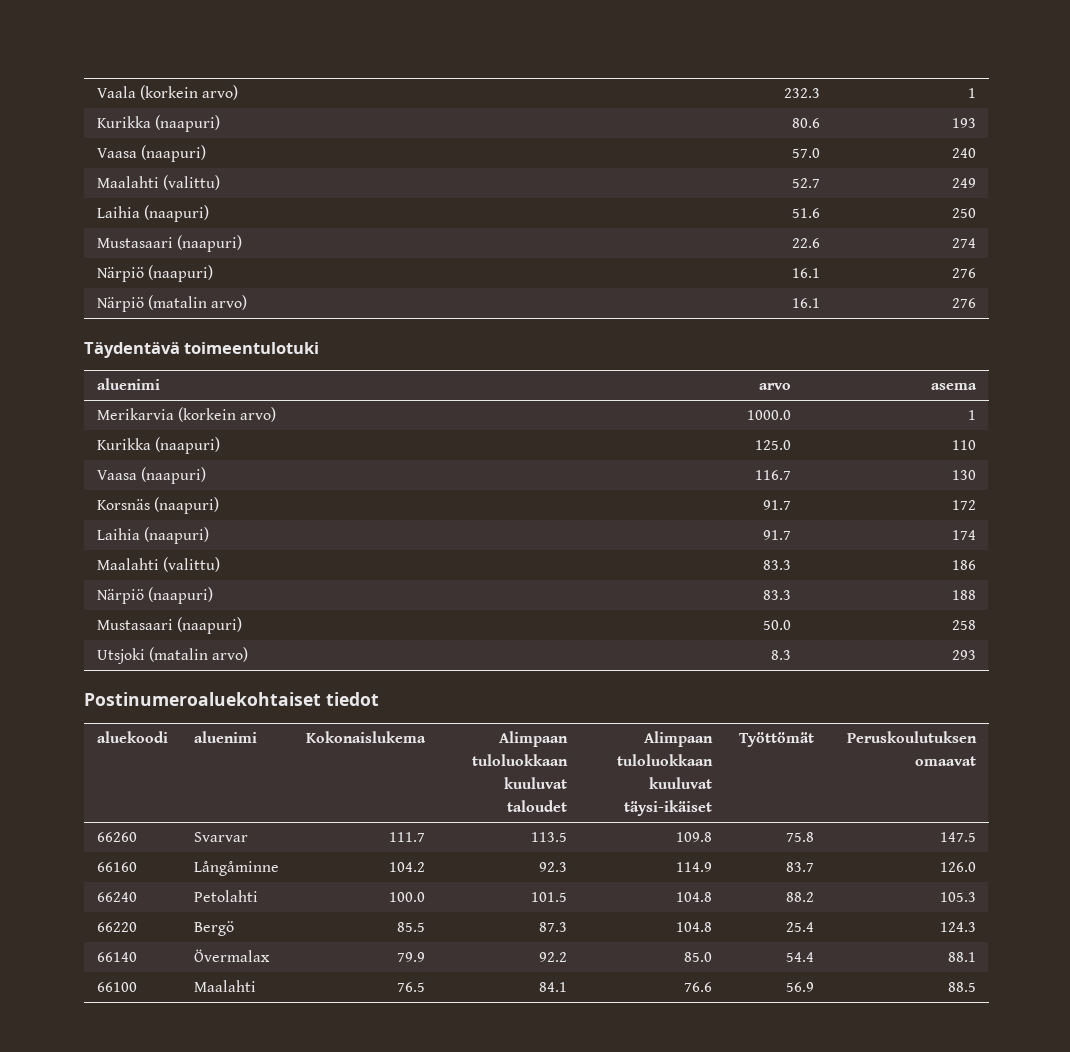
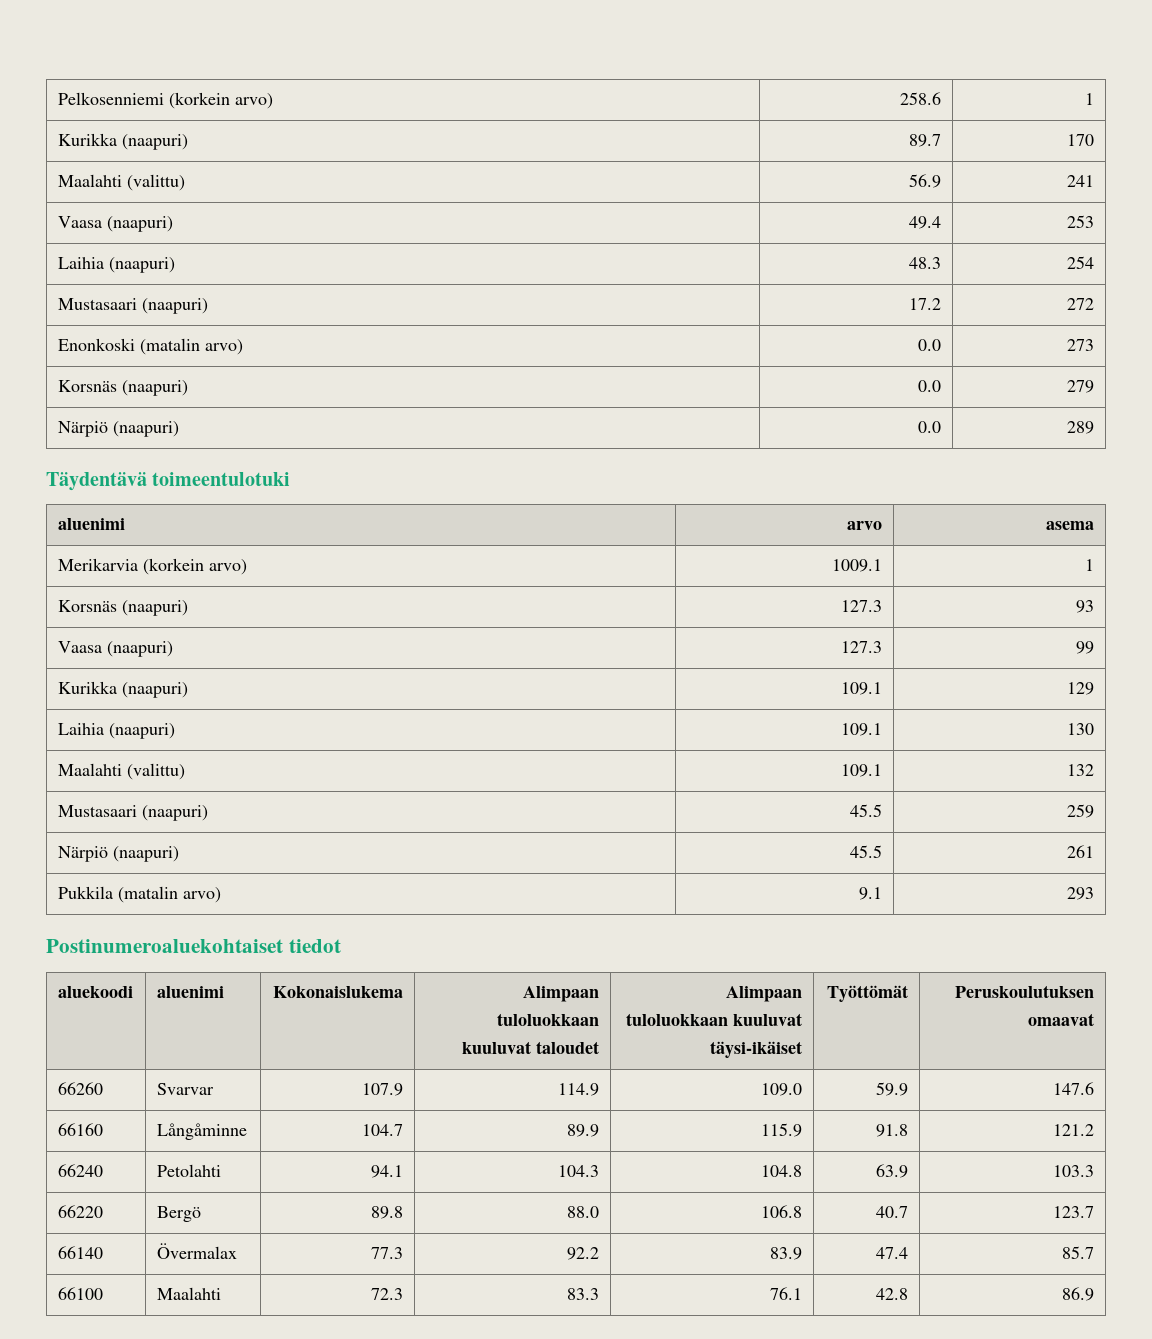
[96,85,239,100] [784,88,821,98] [968,88,977,98] [96,115,220,132] [792,118,821,128] [952,118,977,128] [96,145,206,162] [792,148,821,158] [952,148,977,158] [96,175,220,190] [792,178,821,188] [952,178,977,188] [96,205,209,222] [792,208,821,218] [952,208,977,218] [96,235,242,252] [792,238,821,248] [952,238,977,248] [96,265,213,282] [792,268,821,278] [952,268,977,278] [96,295,248,312] [792,298,821,308] [952,298,977,308] Vaala (korkein arvo) | 232.3 | 1 // Kurikka (naapuri) | 80.6 | 193 // Vaasa (naapuri) | 57.0 | 240 // Maalahti (valittu) | 52.7 | 249 // Laihia (naapuri) | 51.6 | 250 // Mustasaari (naapuri) | 22.6 | 274 // Närpiö (naapuri) | 16.1 | 276 // Närpiö (matalin arvo) | 16.1 | 276 -> [57,92,273,109] [900,92,942,105] [1085,93,1095,105] [57,133,188,150] [909,134,942,147] [1067,134,1095,146] [57,174,185,191] [909,174,942,188] [1067,175,1095,187] [57,216,173,232] [909,216,942,229] [1067,215,1095,228] [57,257,175,273] [909,257,942,269] [1067,256,1095,269] [57,298,208,314] [909,298,942,310] [1067,298,1095,310] [57,338,243,355] [918,339,942,351] [1067,339,1095,351] [57,380,188,396] [918,380,942,392] [1067,380,1095,393] [57,421,179,437] [918,421,942,433] [1067,421,1095,434] Pelkosenniemi (korkein arvo) | 258.6 | 1 // Kurikka (naapuri) | 89.7 | 170 // Maalahti (valittu) | 56.9 | 241 // Vaasa (naapuri) | 49.4 | 253 // Laihia (naapuri) | 48.3 | 254 // Mustasaari (naapuri) | 17.2 | 272 // Enonkoski (matalin arvo) | 0.0 | 273 // Korsnäs (naapuri) | 0.0 | 279 // Närpiö (naapuri) | 0.0 | 289
[747,410,792,420] [968,410,977,420] [96,437,220,454] [755,440,792,450] [952,440,977,450] [96,467,206,484] [755,470,792,480] [952,470,977,480] [96,497,219,514] [763,500,792,510] [952,500,977,510] [96,527,209,544] [763,530,792,540] [952,530,977,540] [96,557,220,572] [763,560,792,570] [952,560,977,570] [96,587,213,604] [763,590,792,600] [952,590,977,600] [96,617,242,634] [763,620,792,630] [952,620,977,630] [96,647,249,664] [771,650,792,660] 1000.0 | 1 // Kurikka (naapuri) | 125.0 | 110 // Vaasa (naapuri) | 116.7 | 130 // Korsnäs (naapuri) | 91.7 | 172 // Laihia (naapuri) | 91.7 | 174 // Maalahti (valittu) | 83.3 | 186 // Närpiö (naapuri) | 83.3 | 188 // Mustasaari (naapuri) | 50.0 | 258 // Utsjoki (matalin arvo) | 8.3 -> [832,559,883,572] [1085,559,1095,571] [57,600,188,616] [841,600,883,612] [1076,600,1095,613] [57,641,173,657] [841,641,883,653] [1076,641,1095,654] [57,681,188,698] [841,682,883,695] [1067,682,1095,695] [57,723,175,739] [841,723,883,736] [1067,723,1095,735] [57,763,185,780] [841,764,883,777] [1067,764,1095,776] [57,805,208,821] [850,804,883,817] [1067,804,1095,818] [57,846,179,862] [850,845,883,858] [1067,845,1095,858] [57,886,221,903] [859,887,883,900] 1009.1 | 1 // Korsnäs (naapuri) | 127.3 | 93 // Vaasa (naapuri) | 127.3 | 99 // Kurikka (naapuri) | 109.1 | 129 // Laihia (naapuri) | 109.1 | 130 // Maalahti (valittu) | 109.1 | 132 // Mustasaari (naapuri) | 45.5 | 259 // Närpiö (naapuri) | 45.5 | 261 // Pukkila (matalin arvo) | 9.1
[389,832,426,842] [531,832,568,842] [676,832,713,842] [786,832,815,842] [940,832,977,842] [96,862,137,872] [193,861,279,876] [389,862,426,872] [539,862,568,872] [676,862,713,872] [786,862,815,872] [940,862,977,872] 111.7 | 113.5 | 109.8 | 75.8 | 147.5 // 66160 | Långåminne | 104.2 | 92.3 | 114.9 | 83.7 | 126.0 -> [362,1083,404,1096] [558,1083,600,1096] [761,1083,803,1096] [876,1082,909,1096] [1053,1082,1095,1095] [57,1123,103,1136] [156,1123,247,1140] [362,1124,404,1136] [567,1124,600,1137] [761,1123,803,1137] [876,1124,909,1137] [1053,1124,1095,1136] 107.9 | 114.9 | 109.0 | 59.9 | 147.6 // 66160 | Långåminne | 104.7 | 89.9 | 115.9 | 91.8 | 121.2
[389,892,426,902] [531,892,568,902] [676,892,713,902] [786,892,815,902] [940,892,977,902] 100.0 | 101.5 | 104.8 | 88.2 | 105.3 -> [371,1165,404,1178] [558,1165,600,1177] [761,1165,803,1177] [876,1164,909,1178] [1053,1165,1095,1177] 94.1 | 104.3 | 104.8 | 63.9 | 103.3
[397,922,426,932] [539,922,568,932] [676,922,713,932] [786,922,815,932] [940,922,977,932] 85.5 | 87.3 | 104.8 | 25.4 | 124.3 -> [371,1206,404,1219] [567,1206,600,1218] [761,1205,803,1218] [876,1206,909,1218] [1053,1206,1095,1218] 89.8 | 88.0 | 106.8 | 40.7 | 123.7
[397,952,426,962] 79.9 -> [371,1247,404,1259] 77.3
[684,952,713,962] [786,952,815,962] [948,952,977,962] 85.0 | 54.4 | 88.1 -> [770,1247,803,1260] [876,1247,909,1259] [1062,1246,1095,1259] 83.9 | 47.4 | 85.7
[397,982,426,992] [539,982,568,992] [684,982,713,992] [786,982,815,992] [948,982,977,992] 76.5 | 84.1 | 76.6 | 56.9 | 88.5 -> [371,1288,404,1300] [567,1288,600,1300] [770,1287,803,1300] [876,1288,909,1300] [1062,1287,1095,1301] 72.3 | 83.3 | 76.1 | 42.8 | 86.9

